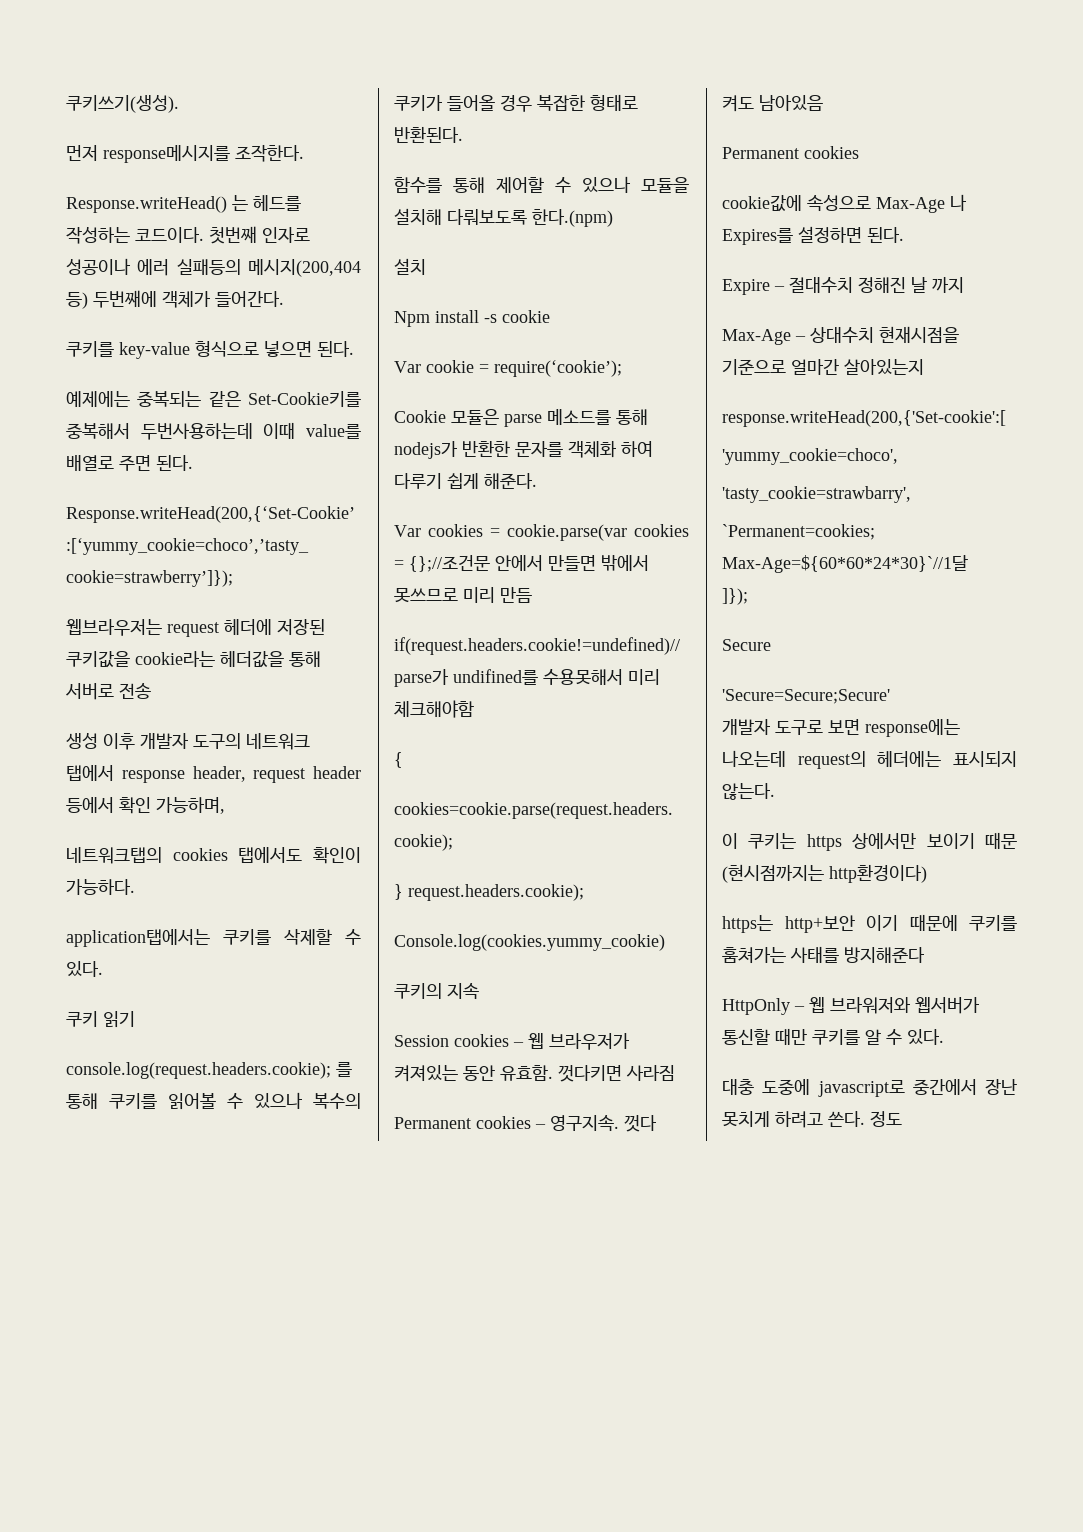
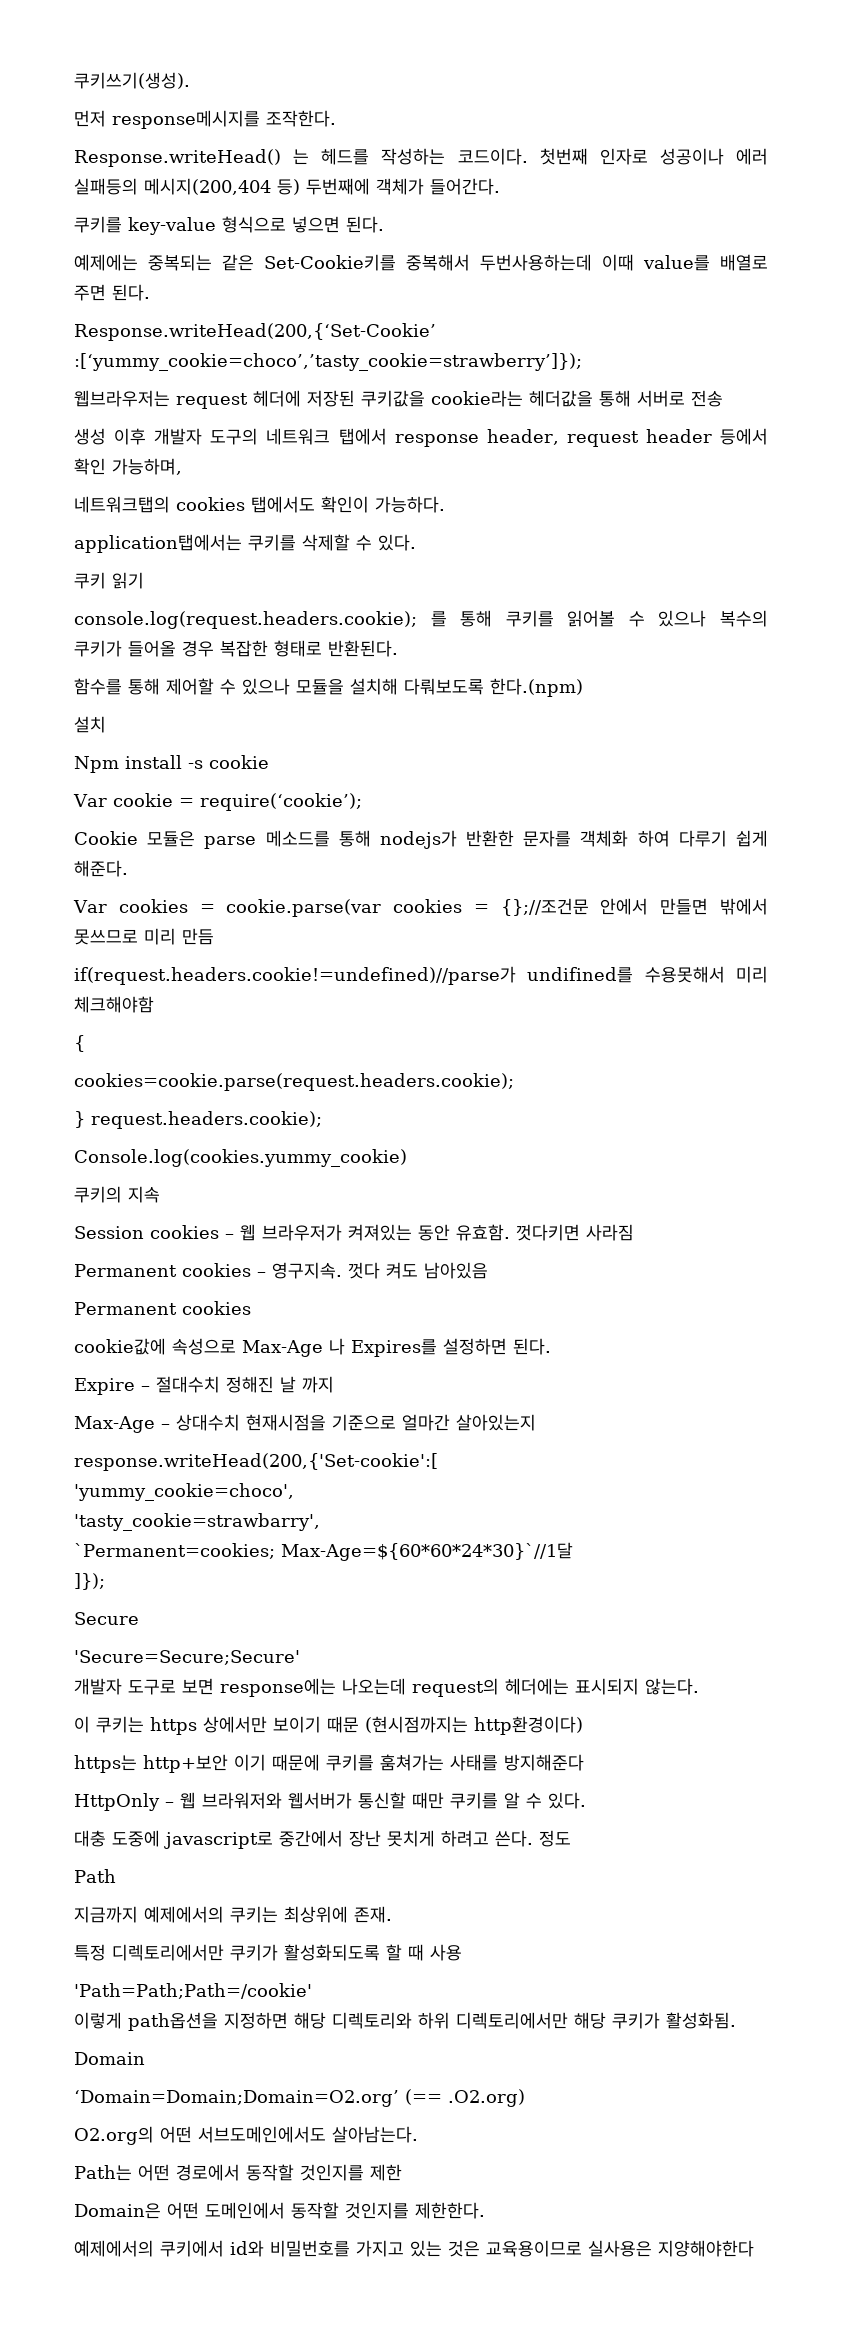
(902, 1119) none -> [74,1869,116,1883] [74,1906,392,1923] [74,1944,462,1961] [74,1983,312,1999] [74,2012,736,2031] [74,2052,145,2065] [74,2089,525,2107] [74,2126,418,2145] [74,2164,402,2181] [74,2202,485,2219] [74,2240,754,2257] // Path // 지금까지 예제에서의 쿠키는 최상위에 존재. // 특정 디렉토리에서만 쿠키가 활성화되도록 할 때 사용 // 'Path=Path;Path=/cookie' // 이렇게 path옵션을 지정하면 해당 디렉토리와 하위 디렉토리에서만 해당 쿠키가 활성화됨. // Domain // ‘Domain=Domain;Domain=O2.org’ (== .O2.org) // O2.org의 어떤 서브도메인에서도 살아남는다. // Path는 어떤 경로에서 동작할 것인지를 제한 // Domain은 어떤 도메인에서 동작할 것인지를 제한한다. // 예제에서의 쿠키에서 id와 비밀번호를 가지고 있는 것은 교육용이므로 실사용은 지양해야한다

